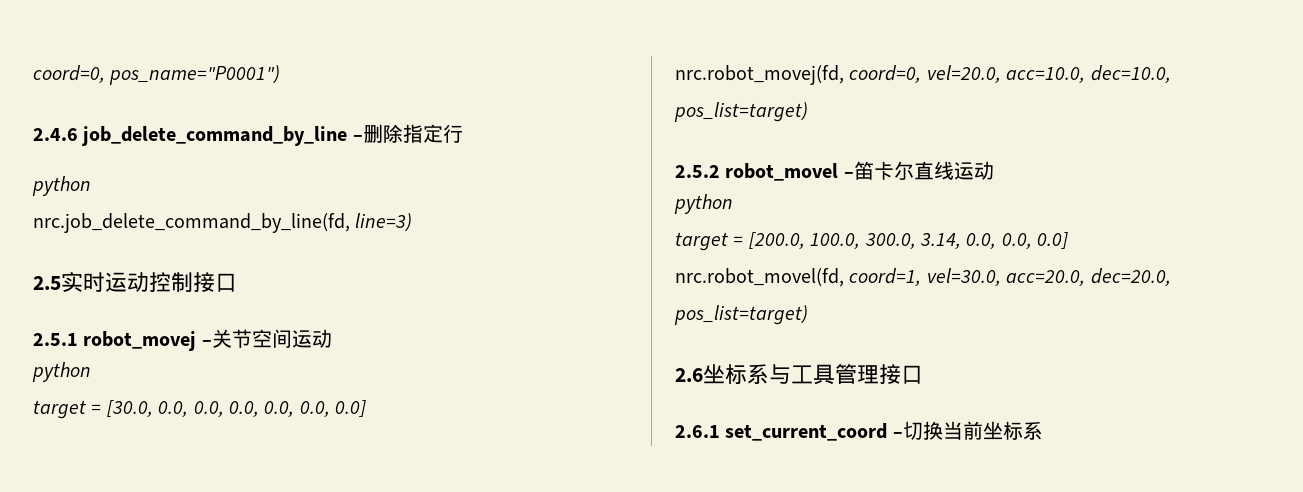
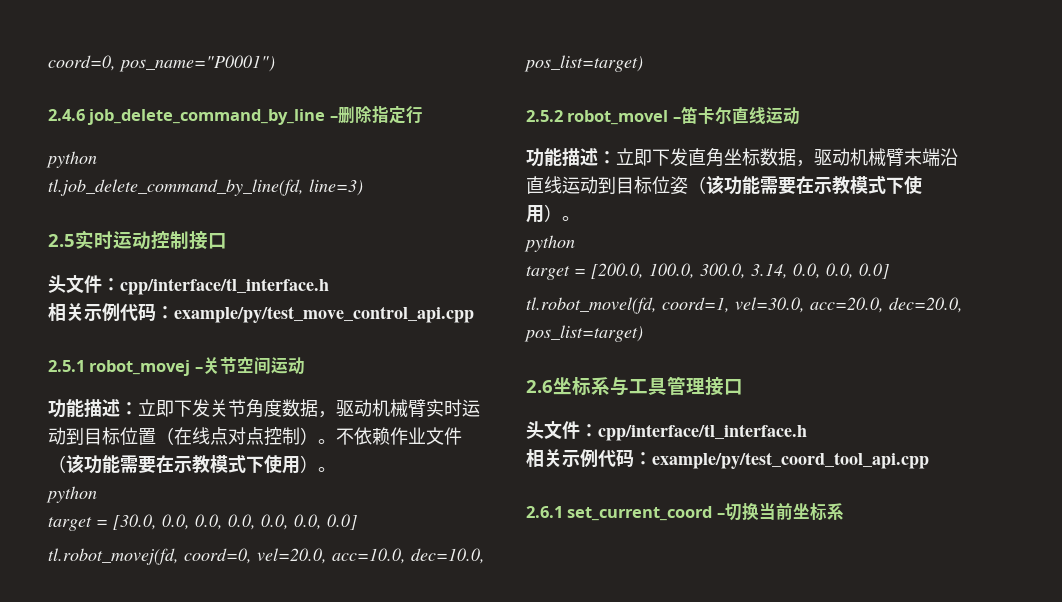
[33,213,350,233] nrc.job_delete_command_by_line(fd, -> [48,179,304,196] tl.job_delete_command_by_line(fd,
(237, 282) none -> [48,275,329,295] [48,303,474,323] // 头文件：cpp/interface/tl_interface.h // 相关示例代码：example/py/test_move_control_api.cpp
(332, 338) none -> [48,399,480,418] [48,427,462,446] [48,454,336,474] // 功能描述：立即下发关节角度数据，驱动机械臂实时运动到目标位置（在线点对点控制）。不依赖作业文件（该功能需要在示教模式下使用）。
[675,65,844,85] nrc.robot_movej(fd, -> [48,548,179,565] tl.robot_movej(fd,
(994, 170) none -> [526,148,958,167] [526,175,922,195] [526,204,580,223] // 功能描述：立即下发直角坐标数据，驱动机械臂末端沿直线运动到目标位姿（该功能需要在示教模式下使用）。
[675,268,844,287] nrc.robot_movel(fd, -> [526,297,657,314] tl.robot_movel(fd,
(923, 374) none -> [526,421,807,441] [526,449,929,469] // 头文件：cpp/interface/tl_interface.h // 相关示例代码：example/py/test_coord_tool_api.cpp

